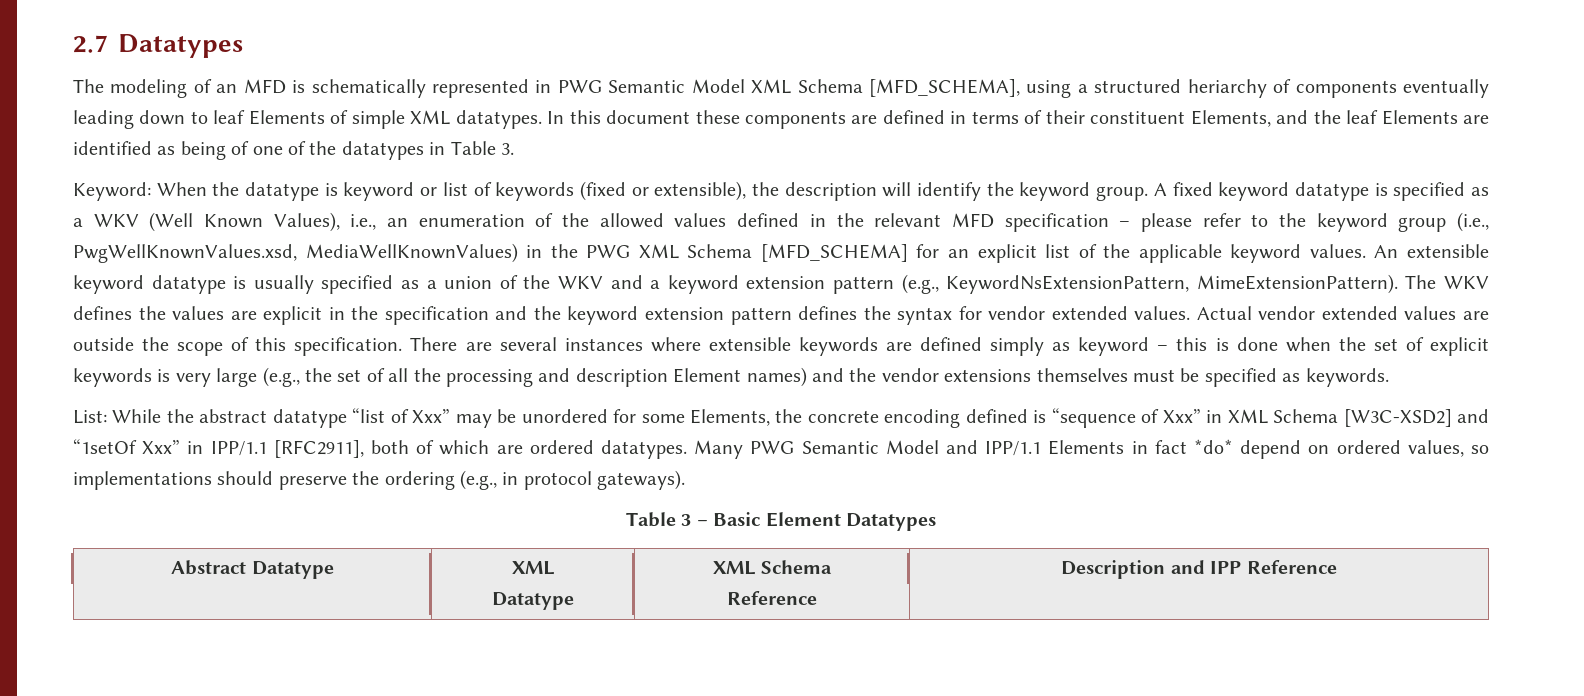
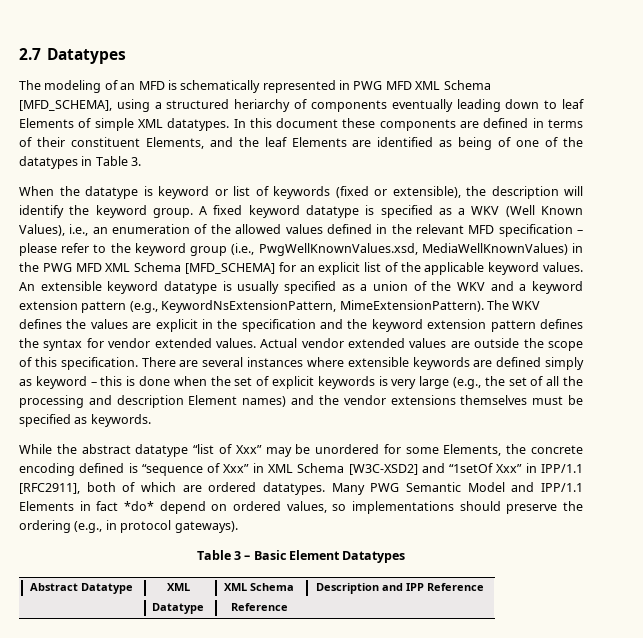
[608,79,745,93] Semantic Model -> [385,81,412,90] MFD
[73,182,151,201] Keyword: -> (142, 161) none
(631, 251) none -> [75,263,102,272] MFD
[73,410,107,424] List: -> (151, 420) none

